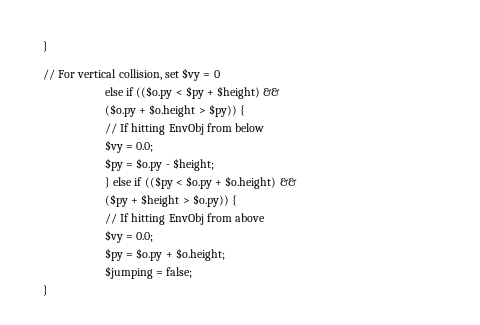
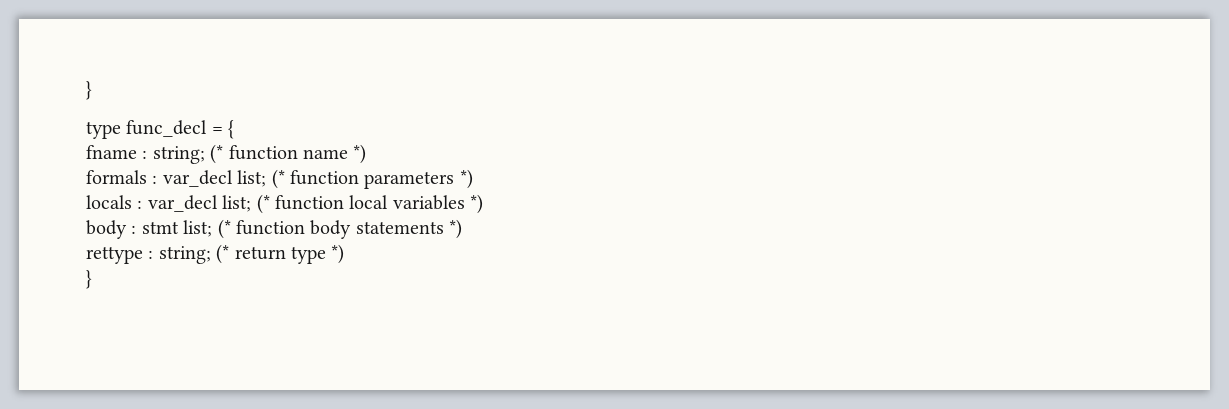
[43,68,220,81] [104,86,281,99] [104,104,246,117] [104,123,265,135] [104,140,154,153] [104,158,214,171] [104,176,297,189] [104,194,238,207] [104,213,266,225] [104,230,154,243] [104,248,225,261] [104,266,193,279] // For vertical collision, set $vy = 0 // else if (($o.py < $py + $height) && // ($o.py + $o.height > $py)) { // // If hitting EnvObj from below // $vy = 0.0; // $py = $o.py - $height; // } else if (($py < $o.py + $o.height) && // ($py + $height > $o.py)) { // // If hitting EnvObj from above // $vy = 0.0; // $py = $o.py + $o.height; // $jumping = false; -> [86,120,235,139] [86,144,367,164] [86,169,473,189] [86,194,484,214] [86,219,463,239] [86,244,345,264] type func_decl = { // fname : string; (* function name *) // formals : var_decl list; (* function parameters *) // locals : var_decl list; (* function local variables *) // body : stmt list; (* function body statements *) // rettype : string; (* return type *)

